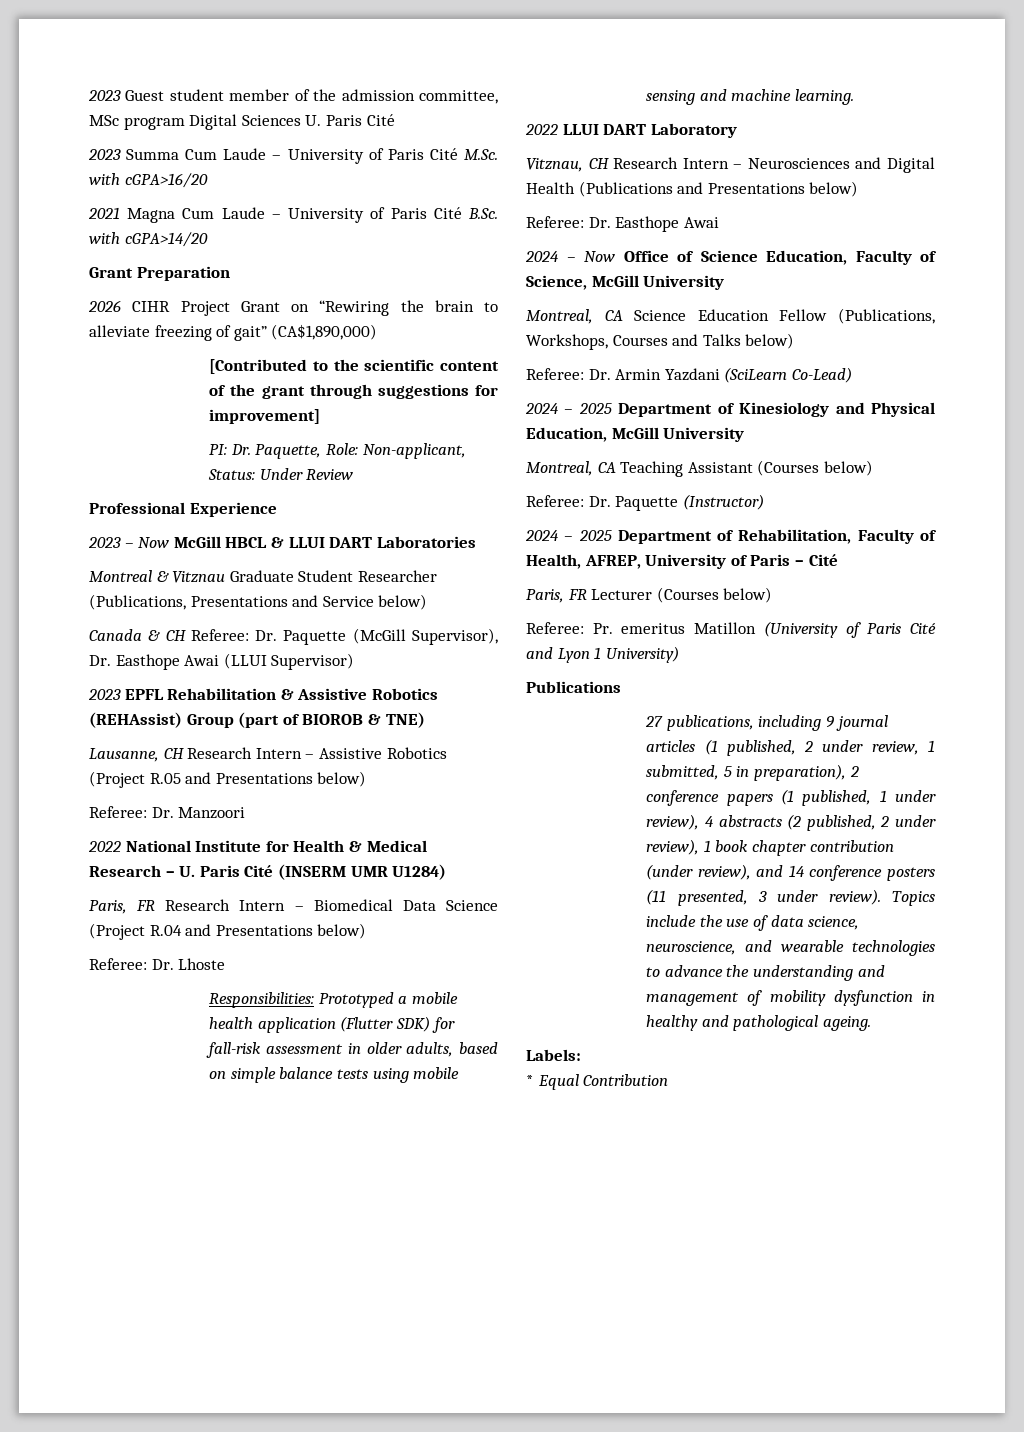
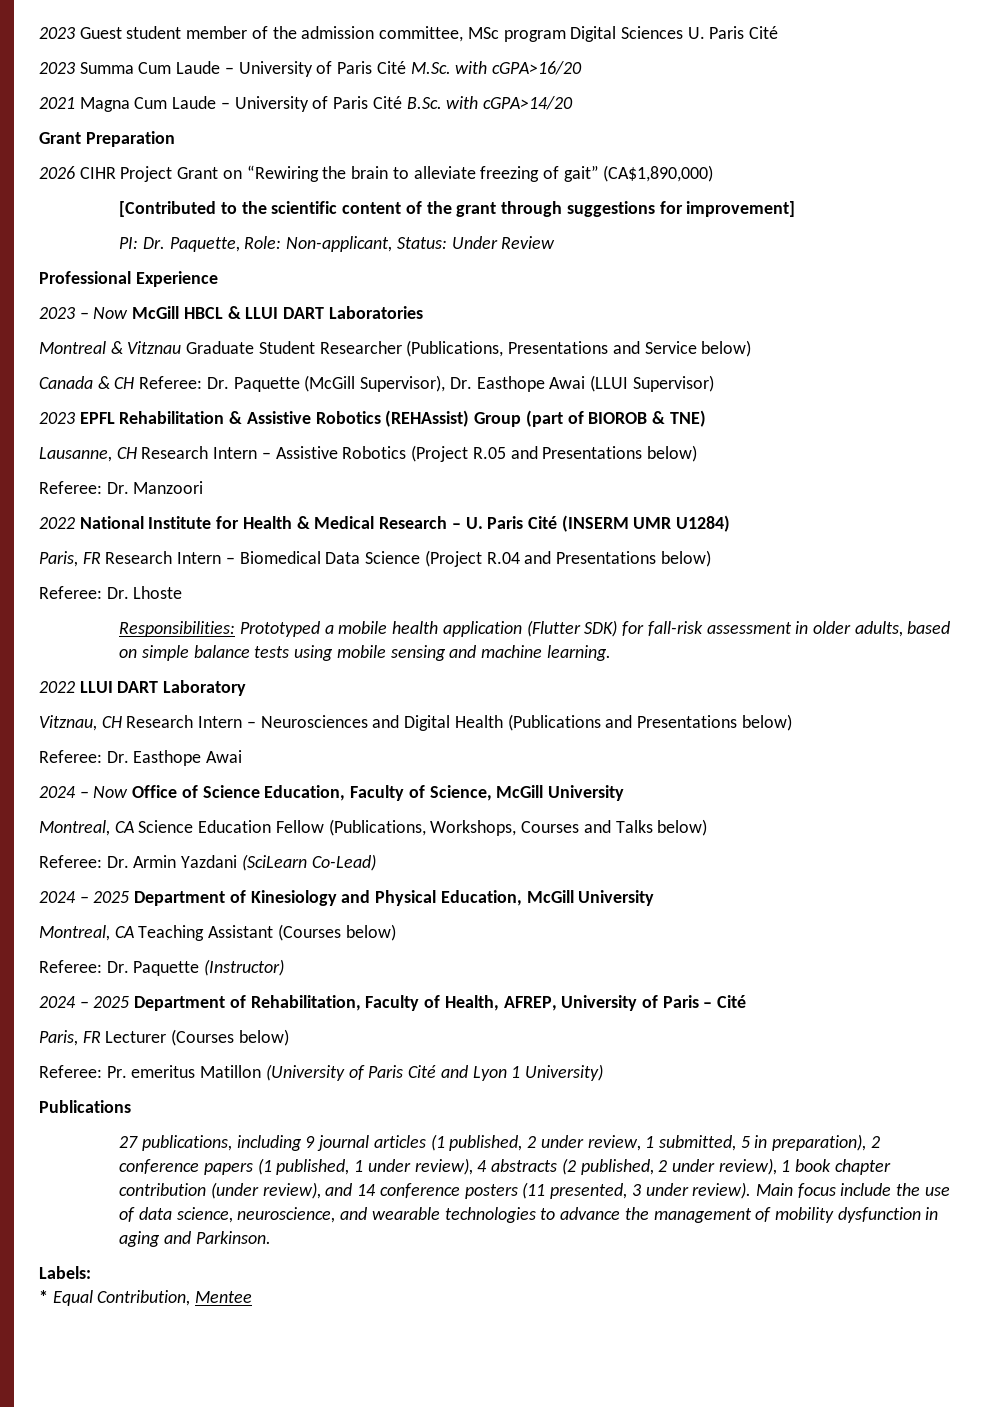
[892,891,935,906] Topics -> [755,1183,836,1198] Main focus
[753,965,885,981] understanding and -> (649, 1213) none
[646,1015,872,1031] healthy and pathological ageing. -> [119,1231,271,1247] aging and Parkinson.
[583,1074,669,1086] Contribution -> [97,1290,253,1306] Contribution, Mentee

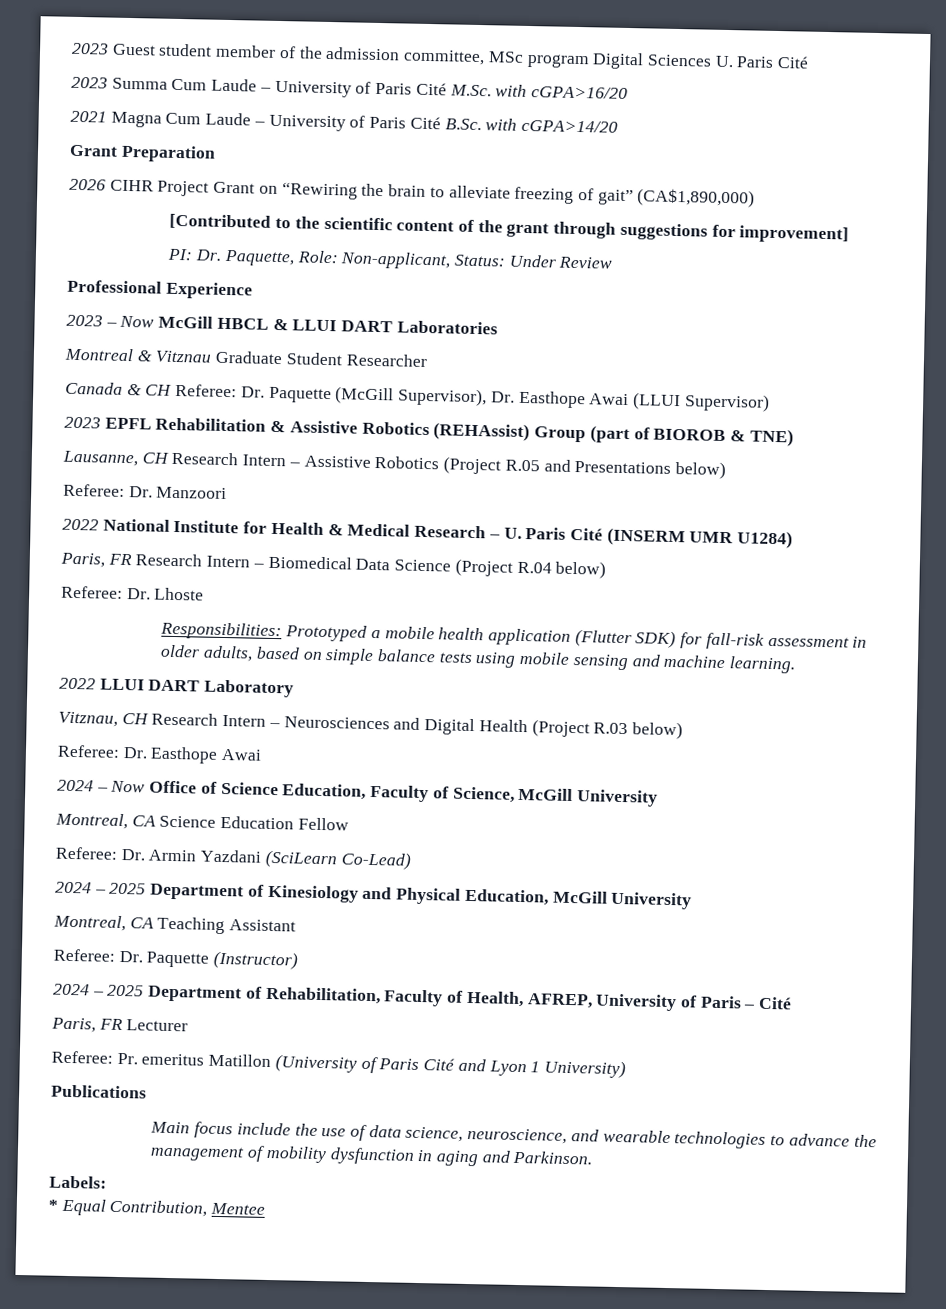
[406,340,752,357] (Publications, Presentations and Service below) -> (428, 360) none
[524,551,656,564] and Presentations -> (552, 567) none
[507,714,737,731] (Publications and Presentations -> [531,719,629,738] (Project R.03
[328,819,708,836] (Publications, Workshops, Courses and Talks below) -> (349, 824) none
[277,924,396,941] (Courses below) -> (297, 925) none
[171,1029,289,1046] (Courses below) -> (189, 1025) none
[119,1134,880,1151] [119,1158,891,1175] [119,1182,752,1199] 27 publications, including 9 journal articles (1 published, 2 under review, 1 submitted, 5 in preparation), 2 conference papers (1 published, 1 under review), 4 abstracts (2 published, 2 under review), 1 book chapter contribution (under review), and 14 conference posters (11 presented, 3 under review). -> (147, 1091) none

